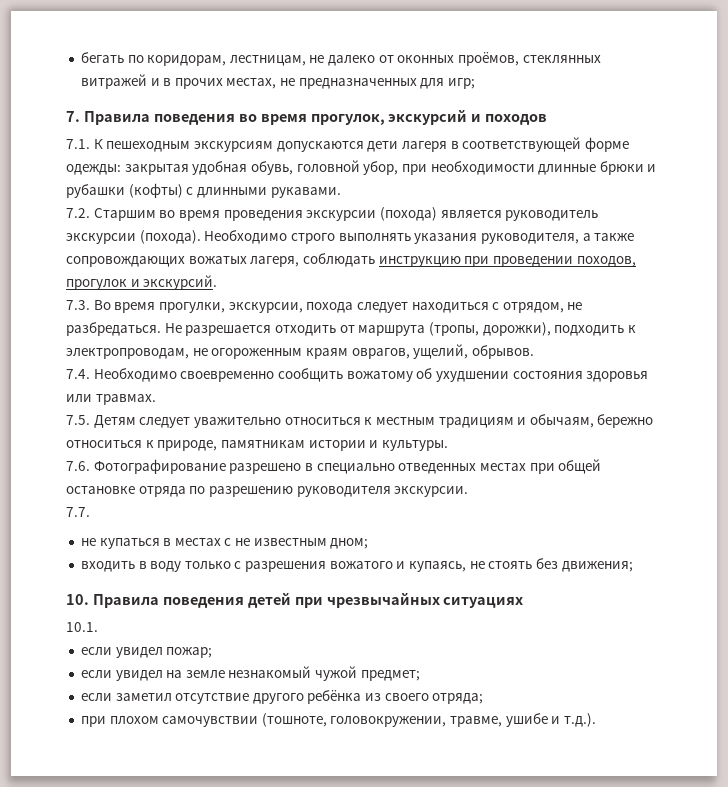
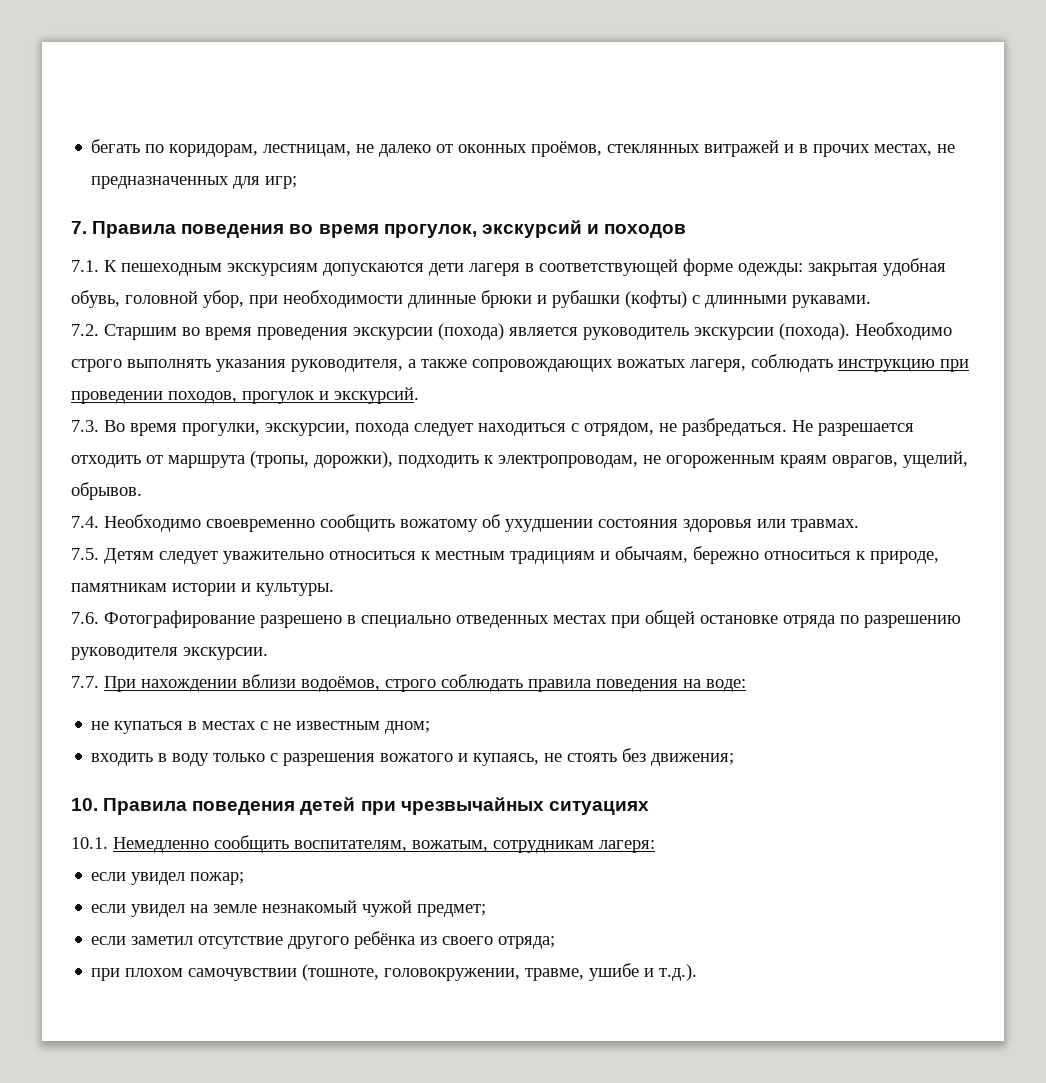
(90, 512) none -> [104,674,746,692] При нахождении вблизи водоёмов, строго соблюдать правила поведения на воде:
(98, 627) none -> [113,835,655,853] Немедленно сообщить воспитателям, вожатым, сотрудникам лагеря:

